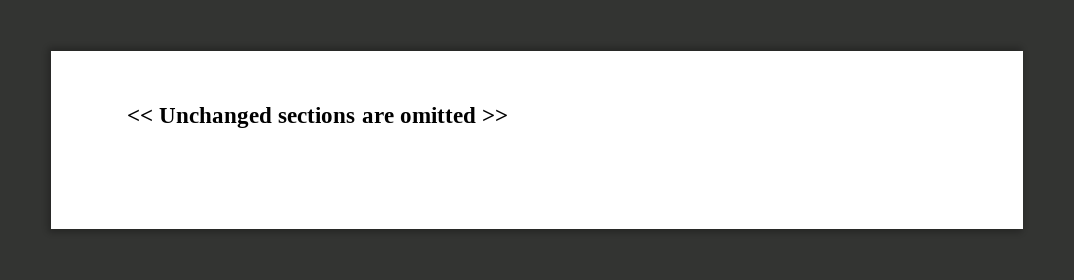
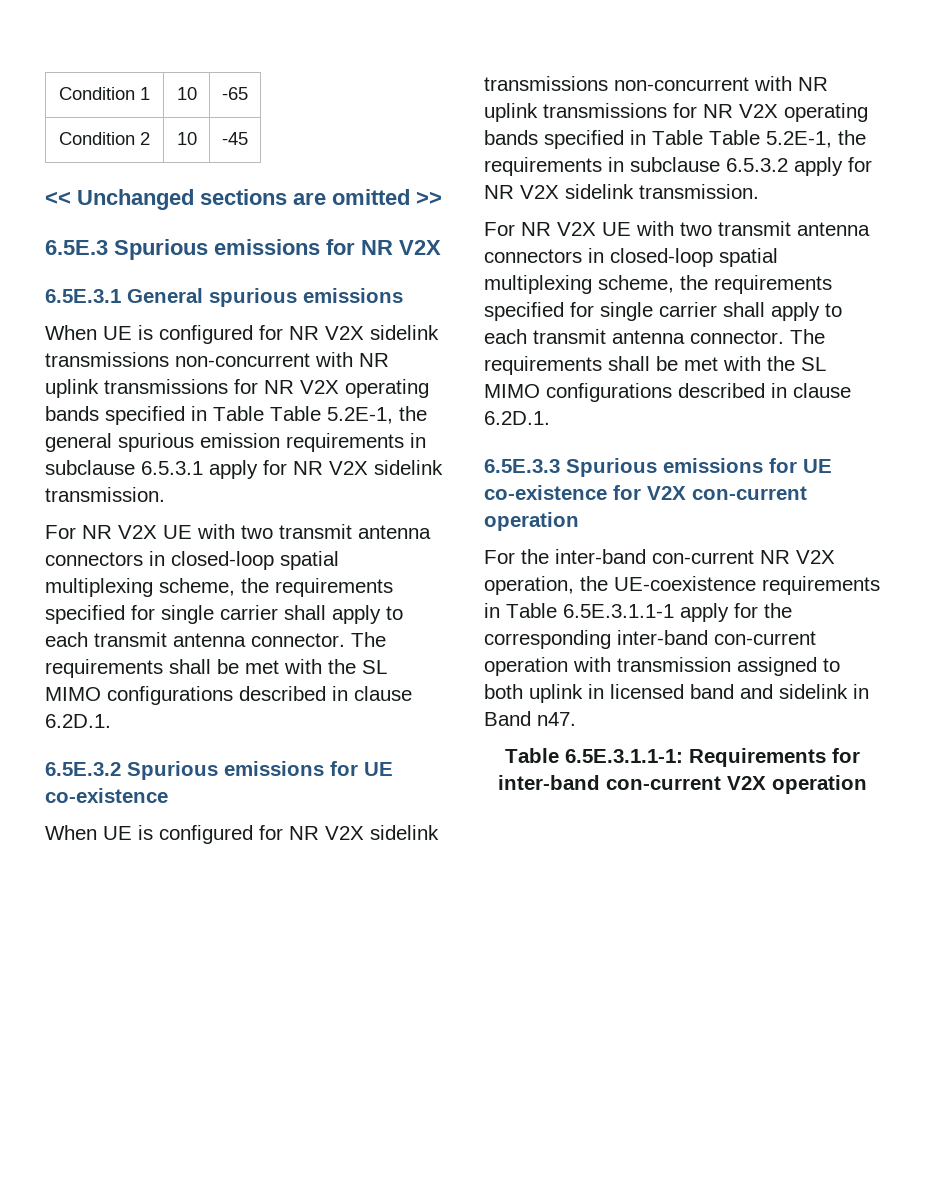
(127, 116) none -> [59,87,150,100] [176,87,197,100] [222,87,248,100] [59,132,150,145] [176,132,197,145] [222,132,248,145] Condition 1 | 10 | -65 // Condition 2 | 10 | -45 //
(509, 116) none -> [45,239,441,260] [45,288,403,307] [45,325,439,344] [45,352,389,367] [45,379,429,398] [45,406,427,425] [45,433,426,452] [45,460,443,479] [45,487,165,502] [45,524,431,539] [45,551,339,570] [45,578,393,597] [45,605,403,624] [45,632,386,647] [45,659,387,678] [45,686,412,705] [45,714,111,728] [45,761,393,780] [45,788,168,803] [45,825,439,844] [484,76,828,91] [484,103,868,122] [484,130,866,149] [484,157,872,176] [484,184,759,199] [484,221,870,236] [484,248,778,267] [484,275,832,294] [484,302,842,321] [484,329,825,344] [484,356,826,375] [484,383,851,402] [484,411,550,425] [484,458,832,477] [484,485,807,500] [484,512,579,531] [484,549,835,564] [484,576,880,595] [484,603,792,622] [484,630,816,649] [484,657,840,676] [484,684,869,703] [484,711,576,726] [505,748,860,767] [498,775,867,794] // 6.5E.3 Spurious emissions for NR V2X // 6.5E.3.1 General spurious emissions // When UE is configured for NR V2X sidelink transmissions non-concurrent with NR uplink transmissions for NR V2X operating bands specified in Table Table 5.2E-1, the general spurious emission requirements in subclause 6.5.3.1 apply for NR V2X sidelink transmission. // For NR V2X UE with two transmit antenna connectors in closed-loop spatial multiplexing scheme, the requirements specified for single carrier shall apply to each transmit antenna connector. The requirements shall be met with the SL MIMO configurations described in clause 6.2D.1. // 6.5E.3.2 Spurious emissions for UE co-existence // When UE is configured for NR V2X sidelink transmissions non-concurrent with NR uplink transmissions for NR V2X operating bands specified in Table Table 5.2E-1, the requirements in subclause 6.5.3.2 apply for NR V2X sidelink transmission. // For NR V2X UE with two transmit antenna connectors in closed-loop spatial multiplexing scheme, the requirements specified for single carrier shall apply to each transmit antenna connector. The requirements shall be met with the SL MIMO configurations described in clause 6.2D.1. // 6.5E.3.3 Spurious emissions for UE co-existence for V2X con-current operation // For the inter-band con-current NR V2X operation, the UE-coexistence requirements in Table 6.5E.3.1.1-1 apply for the corresponding inter-band con-current operation with transmission assigned to both uplink in licensed band and sidelink in Band n47. // Table 6.5E.3.1.1-1: Requirements for inter-band con-current V2X operation

